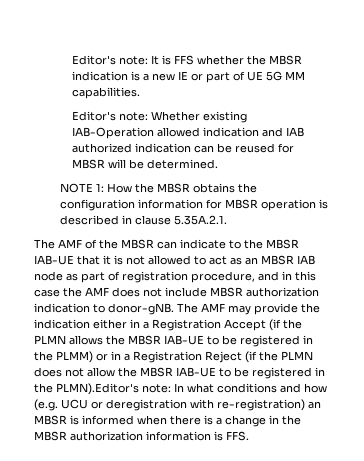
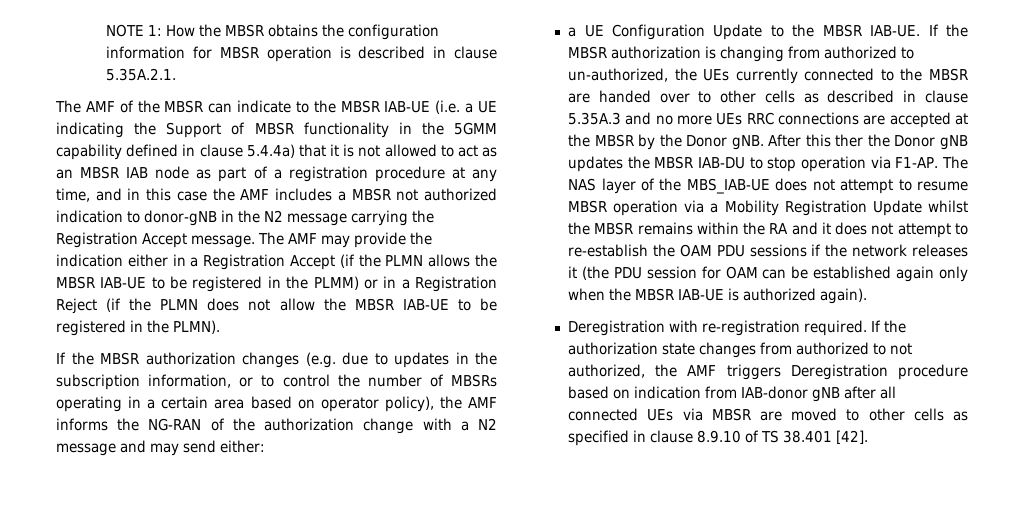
[72,55,303,65] [72,71,306,83] [72,87,141,99] [72,111,248,123] [72,127,305,139] [72,143,295,153] [72,159,219,169] Editor's note: It is FFS whether the MBSR indication is a new IE or part of UE 5G MM capabilities. // Editor's note: Whether existing IAB-Operation allowed indication and IAB authorized indication can be reused for MBSR will be determined. // -> (106, 30) none
(74, 260) none -> [435,100,498,114] [56,122,497,138] [56,144,295,160] (i.e. a UE indicating the Support of MBSR functionality in the 5GMM capability defined in clause 5.4.4a)
[122,271,255,283] registration procedure, -> [273,166,497,182] [56,188,90,202] a registration procedure at any time,
[112,287,319,297] [34,303,174,315] does not include MBSR authorization indication to donor-gNB. -> [275,188,498,201] [56,210,434,226] [56,232,255,248] includes a MBSR not authorized indication to donor-gNB in the N2 message carrying the Registration Accept message.
[56,383,327,395] [34,399,321,411] [34,415,301,427] [34,431,249,441] PLMN).Editor's note: In what conditions and how (e.g. UCU or deregistration with re-registration) an MBSR is informed when there is a change in the MBSR authorization information is FFS. -> [173,320,220,334] [56,352,497,368] [56,374,497,390] [56,396,498,412] [56,418,498,434] [56,440,265,456] [568,24,969,40] [568,46,915,62] [568,68,969,84] [568,90,968,103] [568,112,968,128] [568,134,968,150] [568,156,968,172] [568,178,969,194] [568,200,968,216] [568,222,968,238] [568,244,969,257] [568,266,968,282] [568,288,868,304] [568,320,907,336] [568,342,913,358] [568,364,968,380] [568,386,897,402] [568,408,968,421] [568,430,869,446] PLMN). // If the MBSR authorization changes (e.g. due to updates in the subscription information, or to control the number of MBSRs operating in a certain area based on operator policy), the AMF informs the NG-RAN of the authorization change with a N2 message and may send either: // a UE Configuration Update to the MBSR IAB-UE. If the MBSR authorization is changing from authorized to un-authorized, the UEs currently connected to the MBSR are handed over to other cells as described in clause 5.35A.3 and no more UEs RRC connections are accepted at the MBSR by the Donor gNB. After this ther the Donor gNB updates the MBSR IAB-DU to stop operation via F1-AP. The NAS layer of the MBS_IAB-UE does not attempt to resume MBSR operation via a Mobility Registration Update whilst the MBSR remains within the RA and it does not attempt to re-establish the OAM PDU sessions if the network releases it (the PDU session for OAM can be established again only when the MBSR IAB-UE is authorized again). // Deregistration with re-registration required. If the authorization state changes from authorized to not authorized, the AMF triggers Deregistration procedure based on indication from IAB-donor gNB after all connected UEs via MBSR are moved to other cells as specified in clause 8.9.10 of TS 38.401 [42].

